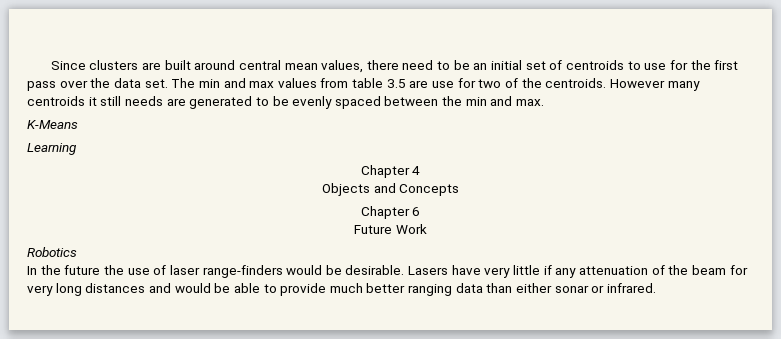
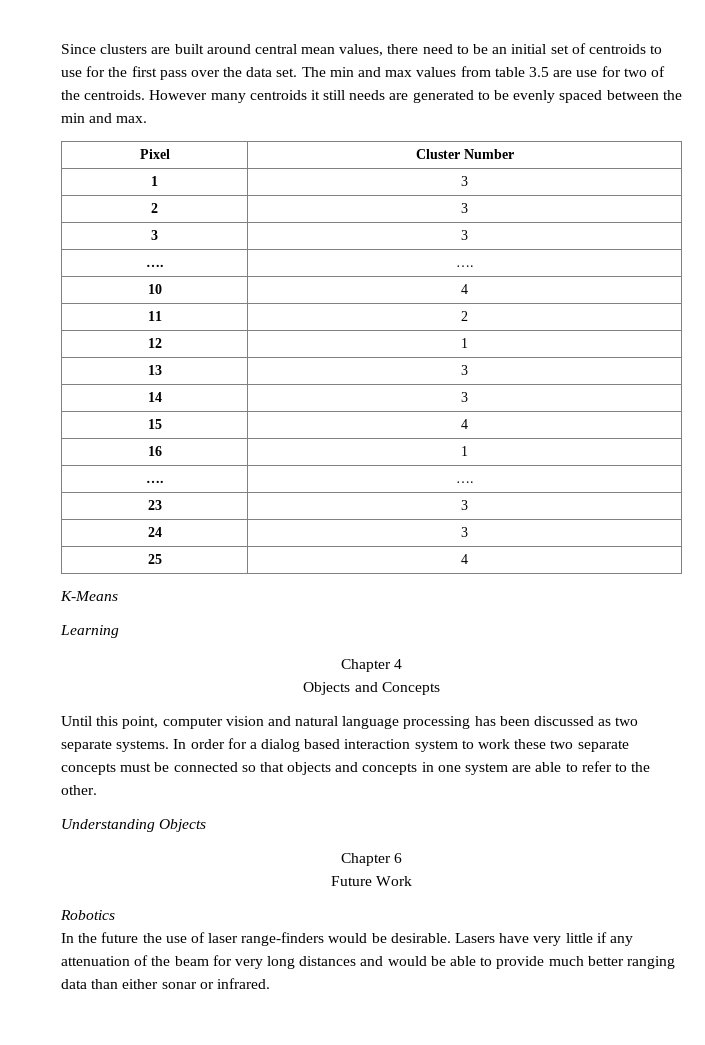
(545, 102) none -> [139,149,170,159] [415,149,514,159] [151,176,158,186] [461,176,468,186] [151,203,158,213] [461,203,468,213] [151,230,158,240] [461,230,468,240] [145,264,164,267] [455,265,474,267] [147,284,162,294] [461,284,468,294] [147,311,162,321] [461,311,468,321] [147,338,162,348] [461,338,468,348] [147,365,162,375] [461,365,468,375] [147,392,162,402] [461,392,468,402] [147,419,162,429] [461,419,468,429] [147,446,162,456] [461,446,468,456] [145,480,164,483] [455,481,474,483] [147,500,162,510] [461,500,468,510] [147,527,162,537] [461,527,468,537] [147,554,162,564] [461,554,468,564] // Pixel | Cluster Number // 1 | 3 // 2 | 3 // 3 | 3 // …. | …. // 10 | 4 // 11 | 2 // 12 | 1 // 13 | 3 // 14 | 3 // 15 | 4 // 16 | 1 // …. | …. // 23 | 3 // 24 | 3 // 25 | 4
(460, 190) none -> [61,716,639,729] [61,738,629,752] [61,761,651,775] [61,785,97,795] [61,819,207,832] // Until this point, computer vision and natural language processing has been discussed as two separate systems. In order for a dialog based interaction system to work these two separate concepts must be connected so that objects and concepts in one system are able to refer to the other. // Understanding Objects

